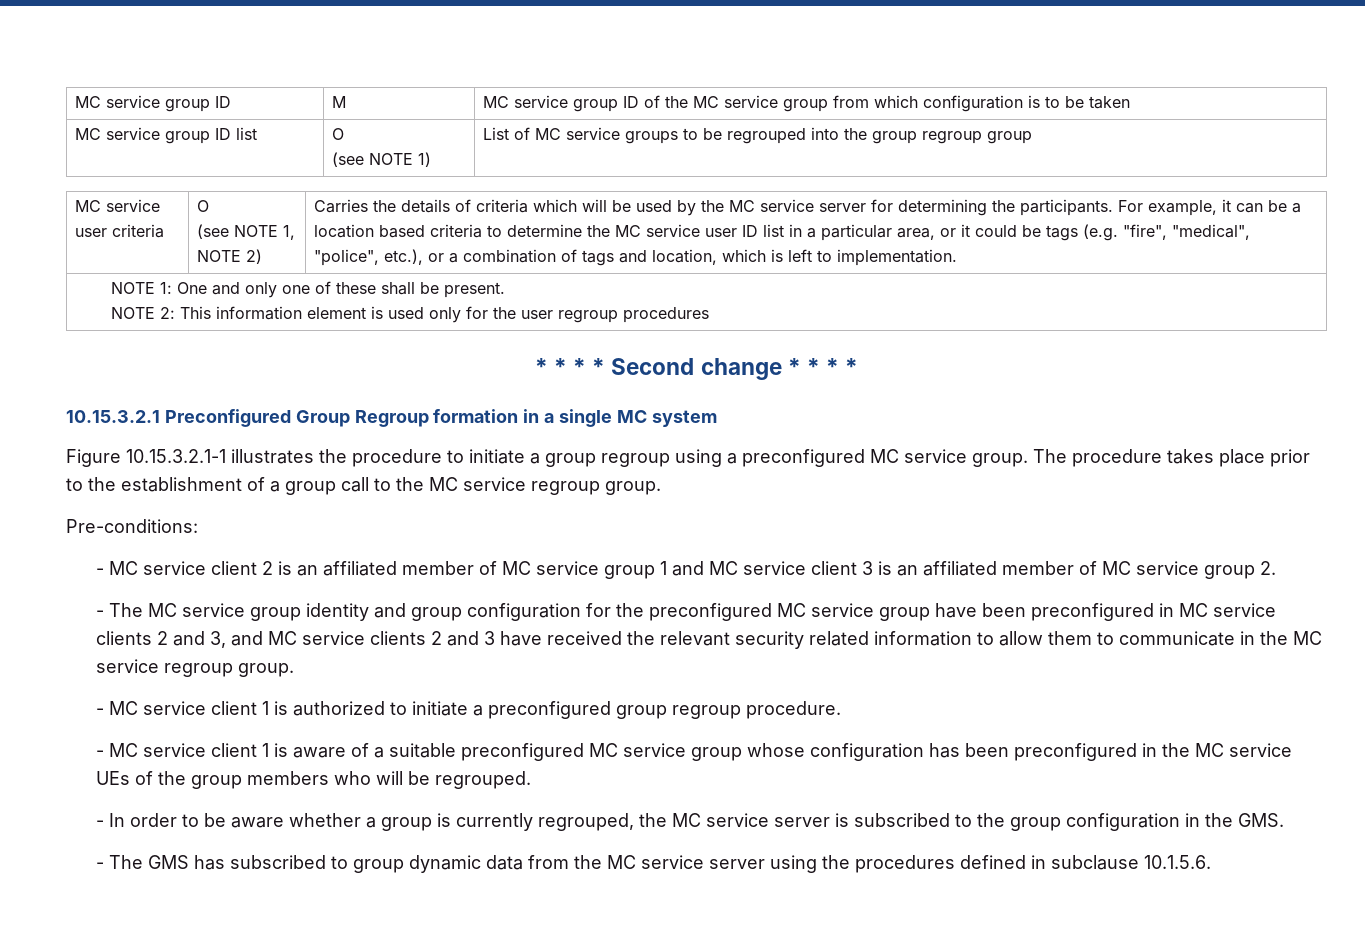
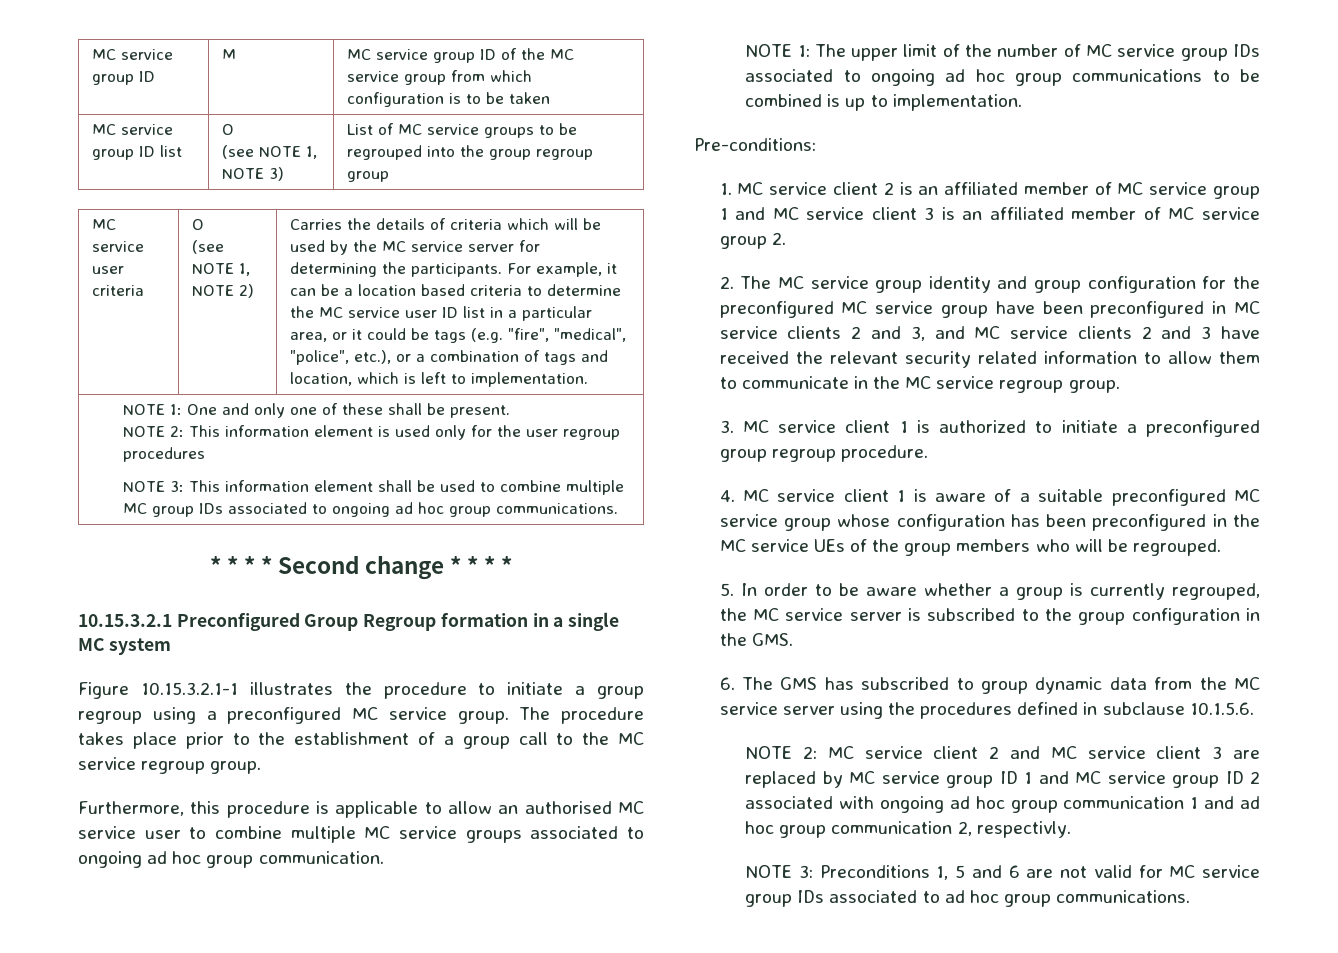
[418,152,432,167] 1) -> [306,146,318,159] [222,167,285,181] 1, NOTE 3)
(710, 315) none -> [122,480,624,495] [122,502,618,517] // NOTE 3: This information element shall be used to combine multiple MC group IDs associated to ongoing ad hoc group communications.
(661, 488) none -> [78,801,644,818] [78,826,645,843] [78,851,384,868] [745,44,1260,61] [745,69,1260,86] [745,94,1022,111] // Furthermore, this procedure is applicable to allow an authorised MC service user to combine multiple MC service groups associated to ongoing ad hoc group communication. // NOTE 1: The upper limit of the number of MC service group IDs associated to ongoing ad hoc group communications to be combined is up to implementation.
[96,568,105,575] - -> [719,183,732,195] 1.
[96,610,105,617] - -> [719,276,734,289] 2.
[96,708,105,715] - -> [719,420,734,433] 3.
[96,750,105,757] - -> [719,490,735,502] 4.
[96,820,105,827] - -> [719,583,734,596] 5.
[96,862,105,869] - -> [719,677,735,690] 6.
(1212, 862) none -> [745,746,1260,759] [745,771,1260,788] [745,796,1260,813] [745,821,1071,838] [745,865,1260,880] [745,890,1191,907] // NOTE 2: MC service client 2 and MC service client 3 are replaced by MC service group ID 1 and MC service group ID 2 associated with ongoing ad hoc group communication 1 and ad hoc group communication 2, respectivly. // NOTE 3: Preconditions 1, 5 and 6 are not valid for MC service group IDs associated to ad hoc group communications.

